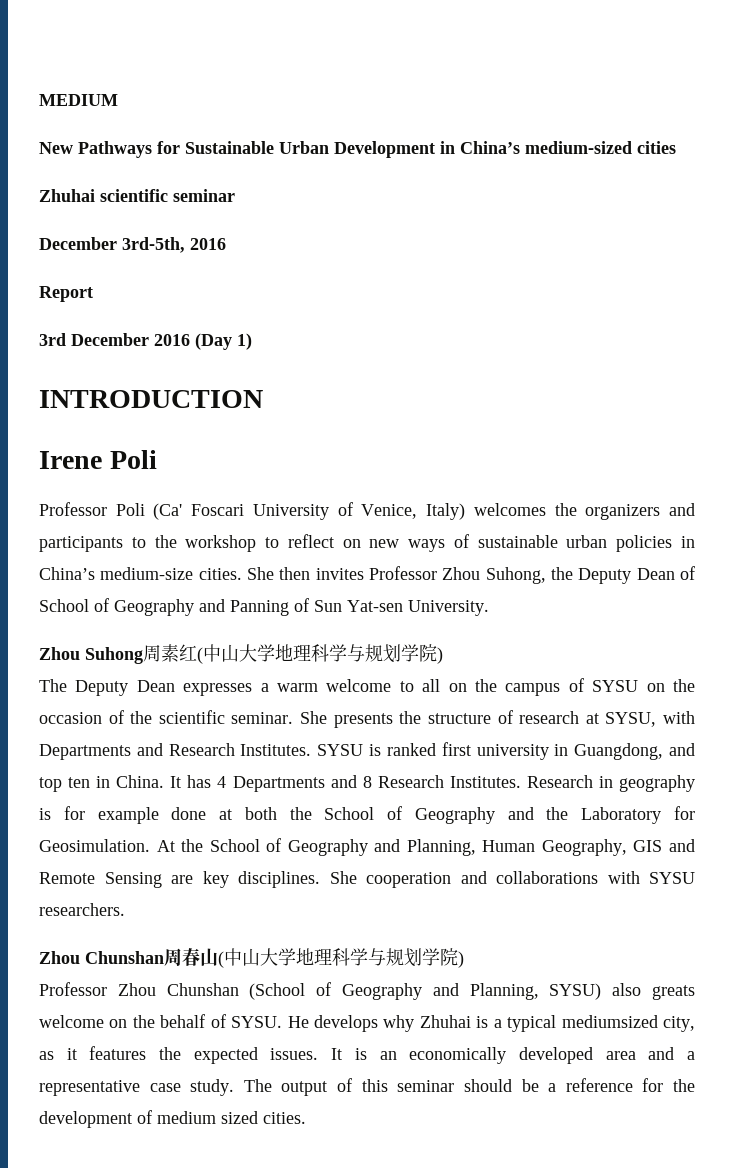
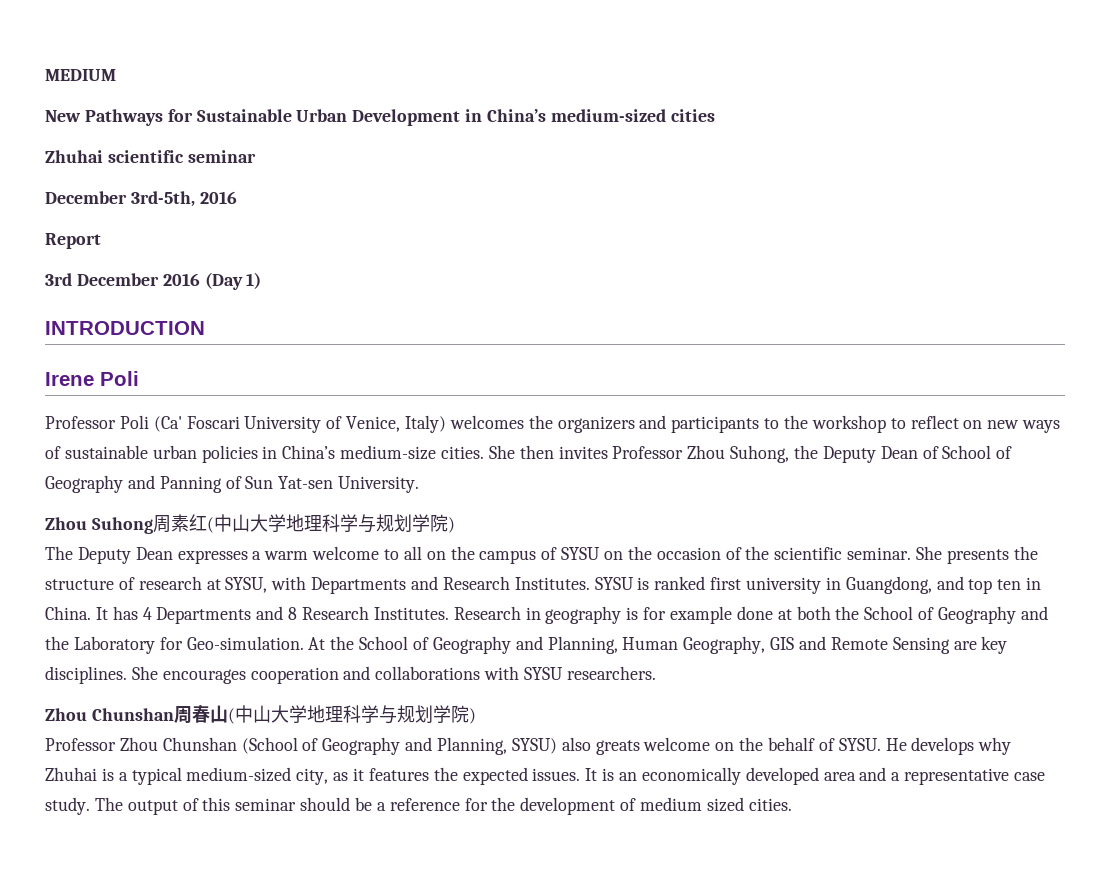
[39,839,150,852] Geosimulation. -> [186,636,304,650] Geo-simulation.
(357, 877) none -> [162,669,246,684] encourages
[561,1015,658,1028] mediumsized -> [186,767,292,782] medium-sized

